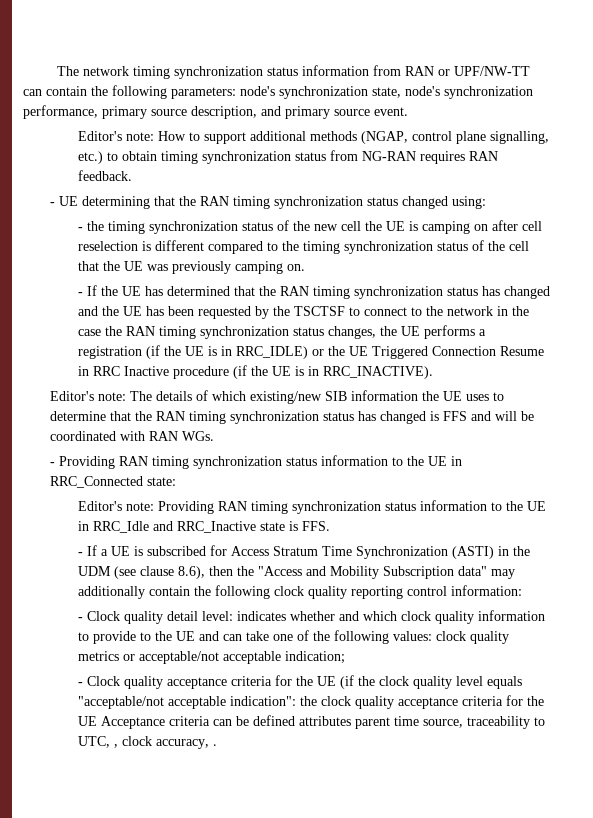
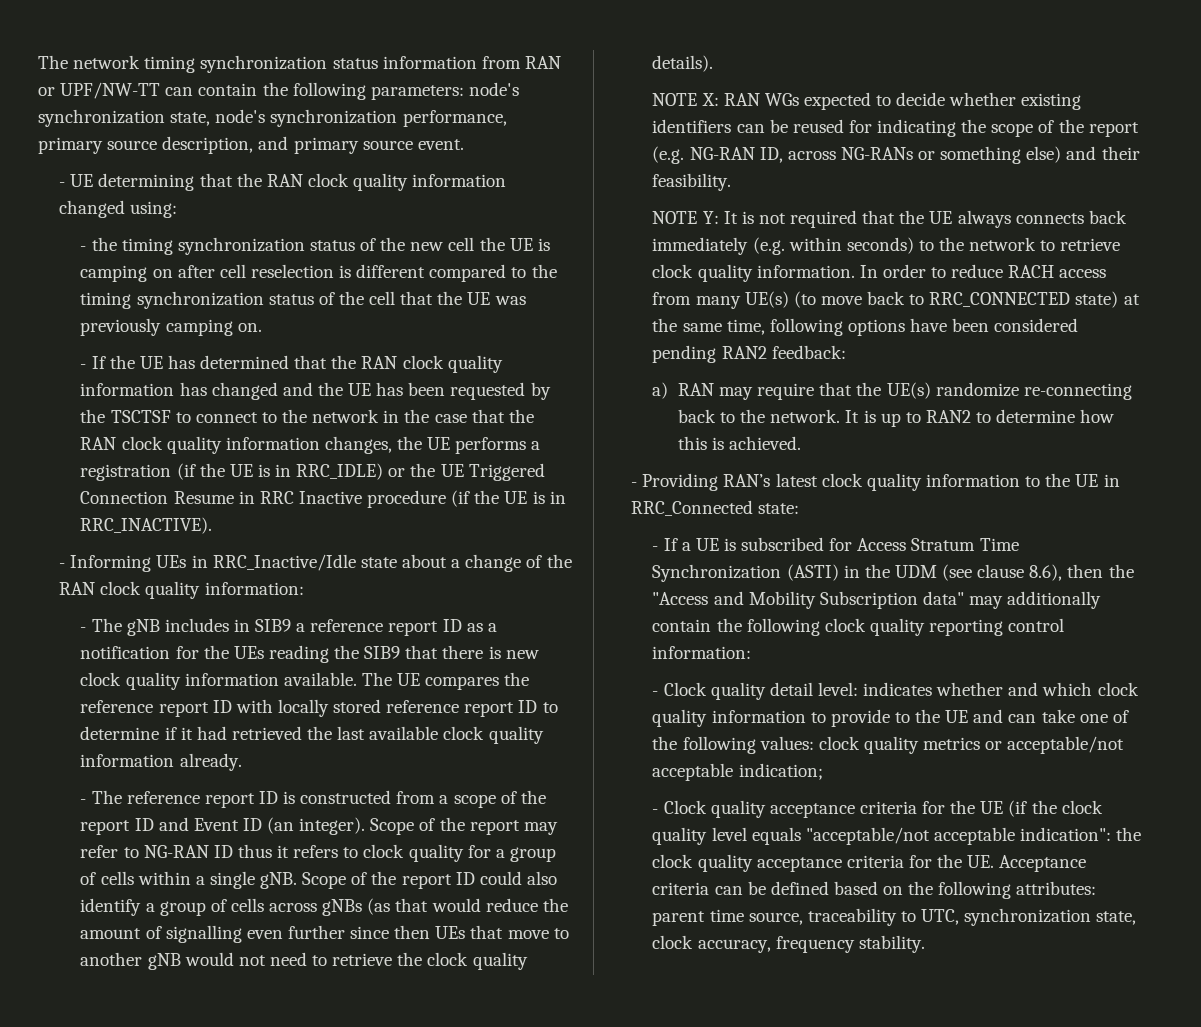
[77,131,549,144] [77,150,498,164] [77,170,132,181] // Editor's note: How to support additional methods (NGAP, control plane signalling, etc.) to obtain timing synchronization status from NG-RAN requires RAN feedback. -> (464, 144) none
[233,196,399,209] timing synchronization status -> [308,173,507,191] clock quality information
[312,286,478,299] timing synchronization status -> [402,355,503,373] [80,383,175,396] clock quality information
[104,326,324,339] the RAN timing synchronization status -> [471,409,534,423] [80,436,320,454] that the RAN clock quality information
[50,390,505,404] [50,411,535,424] [50,431,215,441] [50,456,318,469] Editor's note: The details of which existing/new SIB information the UE uses to determine that the RAN timing synchronization status has changed is FFS and will be coordinated with RAN WGs. // - Providing RAN timing synchronization status -> [59,554,572,572] [59,581,304,599] [80,618,497,636] [80,645,539,663] [80,672,530,690] [80,699,558,717] [80,726,544,744] [80,753,242,771] [80,790,546,808] [80,817,558,835] [80,844,557,862] [80,871,558,889] [80,898,568,916] [80,925,569,943] [80,952,528,970] [652,55,714,72] [652,92,1082,110] [652,119,1139,137] [652,146,1140,164] [652,173,732,191] [652,210,1127,228] [652,237,1121,255] [652,264,1107,282] [652,291,1140,309] [652,318,1079,336] [652,345,846,363] [652,382,1132,400] [677,409,1115,427] [677,436,802,450] [631,473,922,491] - Informing UEs in RRC_Inactive/Idle state about a change of the RAN clock quality information: // - The gNB includes in SIB9 a reference report ID as a notification for the UEs reading the SIB9 that there is new clock quality information available. The UE compares the reference report ID with locally stored reference report ID to determine if it had retrieved the last available clock quality information already. // - The reference report ID is constructed from a scope of the report ID and Event ID (an integer). Scope of the report may refer to NG-RAN ID thus it refers to clock quality for a group of cells within a single gNB. Scope of the report ID could also identify a group of cells across gNBs (as that would reduce the amount of signalling even further since then UEs that move to another gNB would not need to retrieve the clock quality details). // NOTE X: RAN WGs expected to decide whether existing identifiers can be reused for indicating the scope of the report (e.g. NG-RAN ID, across NG-RANs or something else) and their feasibility. // NOTE Y: It is not required that the UE always connects back immediately (e.g. within seconds) to the network to retrieve clock quality information. In order to reduce RACH access from many UE(s) (to move back to RRC_CONNECTED state) at the same time, following options have been considered pending RAN2 feedback: // a) RAN may require that the UE(s) randomize re-connecting back to the network. It is up to RAN2 to determine how this is achieved. // - Providing RAN’s latest clock quality
[77,500,546,514] [77,521,330,533] // Editor's note: Providing RAN timing synchronization status information to the UE in RRC_Idle and RRC_Inactive state is FFS. -> (800, 508) none
[77,716,97,726] UE -> [967,855,995,868] UE.
[298,716,351,726] attributes -> [833,881,1097,899] based on the following attributes:
[113,736,217,749] , clock accuracy, . -> [964,908,1137,926] [652,935,925,953] synchronization state, clock accuracy, frequency stability.

